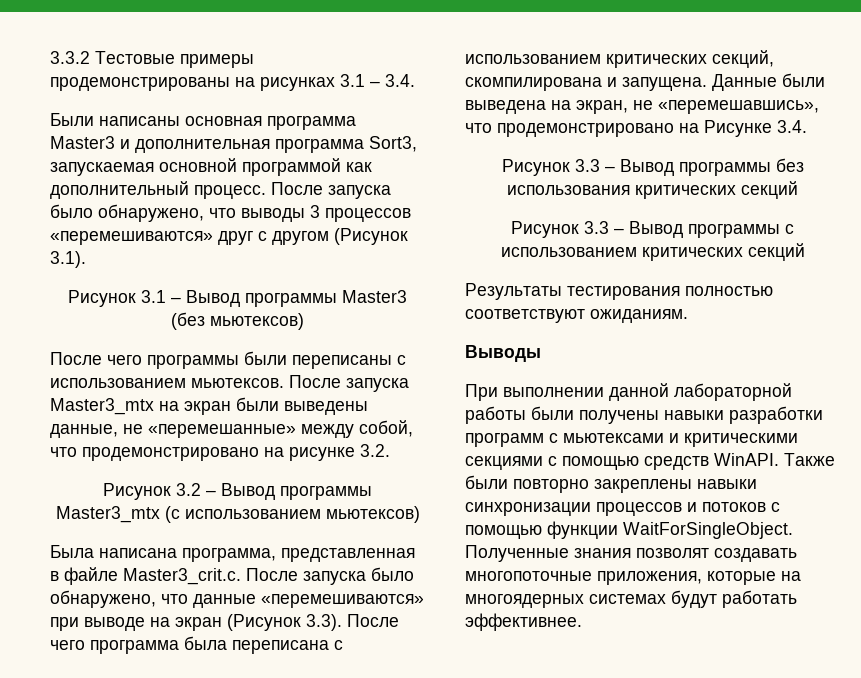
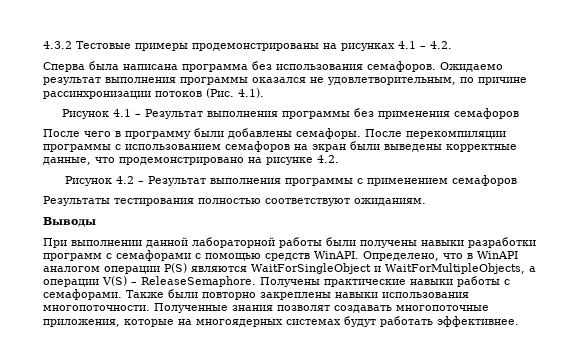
[50,51,90,64] 3.3.2 -> [43,41,72,49] 4.3.2
[340,74,415,87] [50,113,356,130] [50,136,417,153] [50,158,372,176] [50,181,391,199] [50,204,411,222] [50,228,408,245] [50,251,86,268] [68,290,407,307] [171,312,304,330] [50,351,406,369] [50,375,409,392] [50,397,368,415] [50,420,413,438] 3.1 – 3.4. // Были написаны основная программа Master3 и дополнительная программа Sort3, запускаемая основной программой как дополнительный процесс. После запуска было обнаружено, что выводы 3 процессов «перемешиваются» друг с другом (Рисунок 3.1). // Рисунок 3.1 – Вывод программы Master3 (без мьютексов) // После чего программы были переписаны с использованием мьютексов. После запуска Master3_mtx на экран были выведены данные, не «перемешанные» между собой, -> [398,41,452,49] [43,61,503,72] [43,77,527,85] [43,88,264,99] [62,108,519,119] [43,128,506,139] [43,141,517,152] [43,157,91,165] 4.1 – 4.2. // Сперва была написана программа без использования семафоров. Ожидаемо результат выполнения программы оказался не удовлетворительным, по причине рассинхронизации потоков (Рис. 4.1). // Рисунок 4.1 – Результат выполнения программы без применения семафоров // После чего в программу были добавлены семафоры. После перекомпиляции программы с использованием семафоров на экран были выведены корректные данные,
[360,444,390,457] [103,483,372,500] [55,506,420,523] [50,545,415,562] [50,567,414,585] [50,590,424,608] [50,614,399,631] [50,636,343,654] [465,50,774,68] [465,73,825,91] [465,100,819,114] [465,120,807,137] [501,158,804,176] [507,181,798,199] [511,221,794,238] [500,243,805,261] 3.2. // Рисунок 3.2 – Вывод программы Master3_mtx (с использованием мьютексов) // Была написана программа, представленная в файле Master3_crit.c. После запуска было обнаружено, что данные «перемешиваются» при выводе на экран (Рисунок 3.3). После чего программа была переписана с использованием критических секций, скомпилирована и запущена. Данные были выведена на экран, не «перемешавшись», что продемонстрировано на Рисунке 3.4. // Рисунок 3.3 – Вывод программы без использования критических секций // Рисунок 3.3 – Вывод программы с использованием критических секций -> [317,155,339,163] [64,175,517,186] 4.2. // Рисунок 4.2 – Результат выполнения программы с применением семафоров
[563,433,798,447] [465,453,779,470] мьютексами и критическими секциями с помощью средств WinAPI. -> [116,250,518,261] [43,263,536,274] [43,276,510,287] [43,289,122,300] семафорами с помощью средств WinAPI. Определено, что в WinAPI аналогом операции P(S) являются WaitForSingleObject и WaitForMultipleObjects, а операции V(S) – ReleaseSemaphore. Получены практические навыки работы с семафорами.
[465,502,780,516] [465,521,793,539] синхронизации процессов и потоков с помощью функции WaitForSingleObject. -> [382,292,469,298] [43,305,150,311] использования многопоточности.

